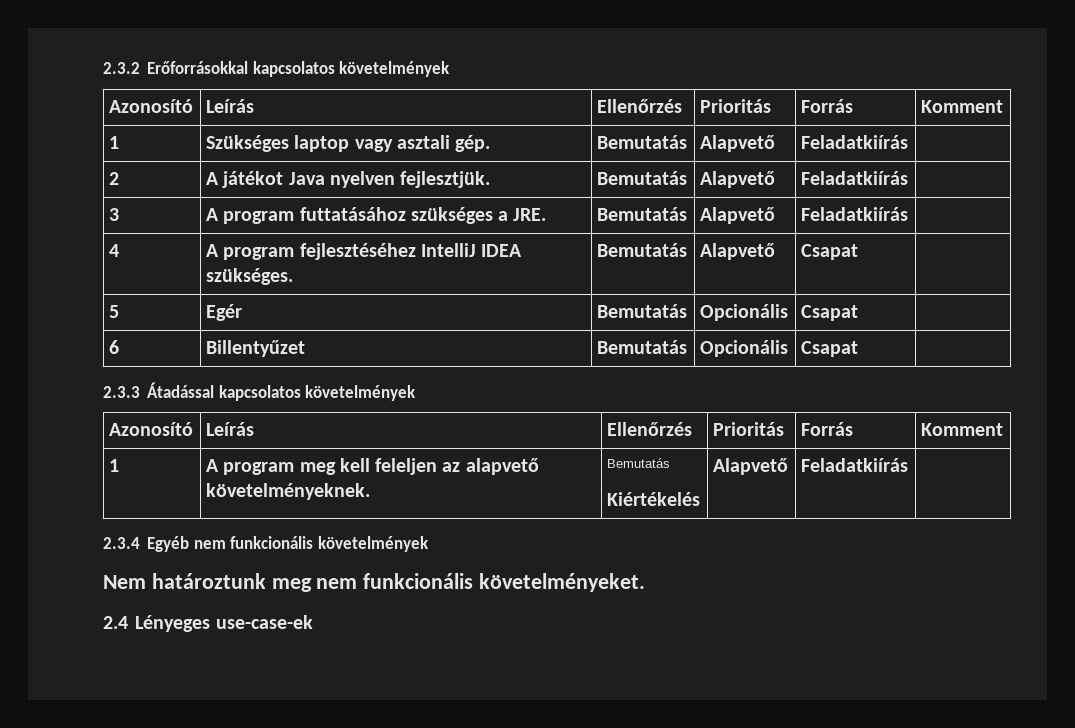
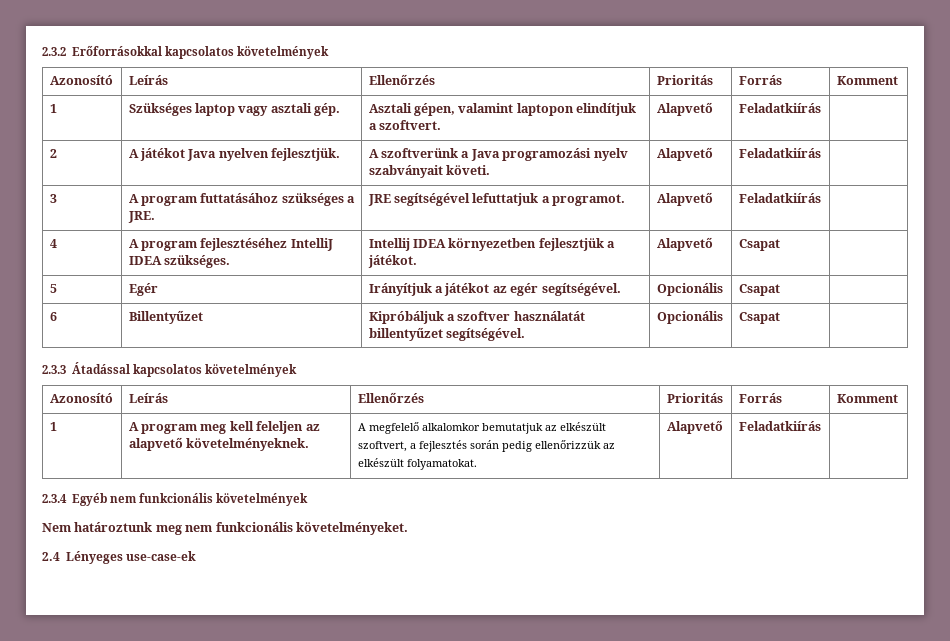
[597,135,688,149] Bemutatás -> [368,103,637,116] [368,120,441,130] Asztali gépen, valamint laptopon elindítjuk a szoftvert.
[597,171,688,185] Bemutatás -> [368,148,628,161] [368,165,490,178] A szoftverünk a Java programozási nyelv szabványait követi.
[597,207,688,221] Bemutatás -> [367,193,626,206] JRE segítségével lefuttatjuk a programot.
[597,243,688,257] [700,243,776,260] [801,244,859,260] [109,305,120,318] [206,304,243,321] [597,304,688,318] [700,304,789,321] [801,305,859,321] [109,340,120,354] [206,340,306,357] [597,340,688,354] Bemutatás | Alapvető | Csapat | // 5 | Egér | Bemutatás | Opcionális | Csapat | // 6 | Billentyűzet | Bemutatás -> [368,238,616,251] [367,255,417,268] [656,237,713,251] [738,239,780,251] [49,284,57,293] [128,283,158,296] [368,283,621,296] [656,283,723,296] [738,284,780,296] [49,312,57,321] [128,310,203,324] [368,311,585,324] [368,327,525,341] Intellij IDEA környezetben fejlesztjük a játékot. | Alapvető | Csapat | // 5 | Egér | Irányítjuk a játékot az egér segítségével. | Opcionális | Csapat | // 6 | Billentyűzet | Kipróbáljuk a szoftver használatát billentyűzet segítségével.
[607,458,671,468] [607,492,701,506] Bemutatás // Kiértékelés -> [357,422,606,434] [357,440,615,452] [357,458,477,470] A megfelelő alkalomkor bemutatjuk az elkészült szoftvert, a fejlesztés során pedig ellenőrizzük az elkészült folyamatokat.

